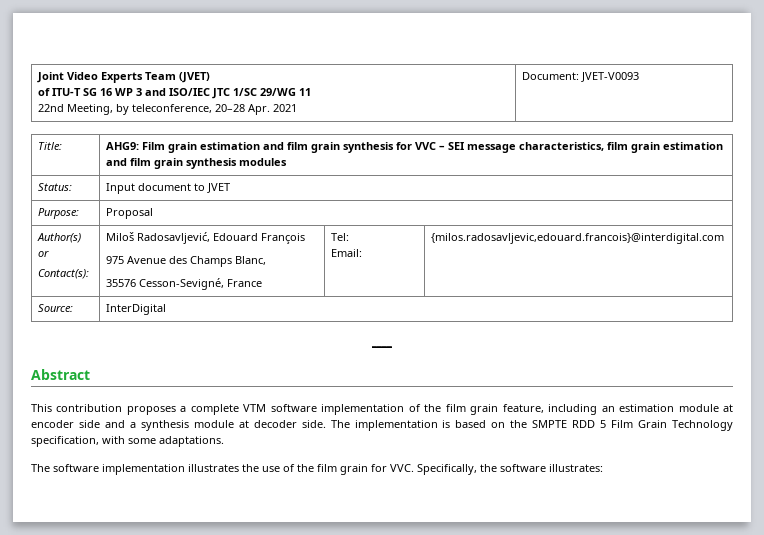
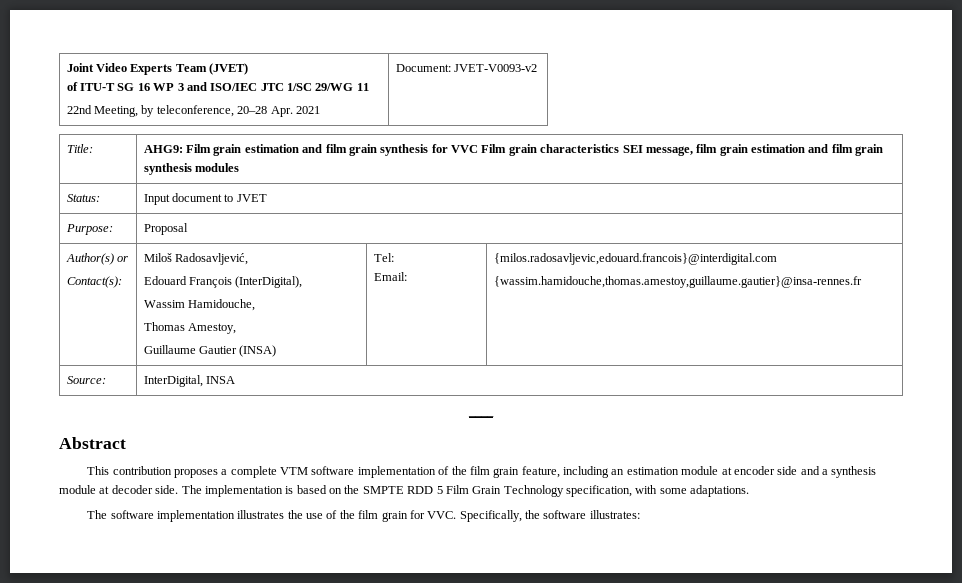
[580,72,639,82] JVET-V0093 -> [454,64,538,72] JVET-V0093-v2
[438,142,604,153] – SEI message characteristics, -> [481,144,693,156] Film grain characteristics SEI message,
(210, 238) none -> (249, 259) //
[105,256,266,267] [105,278,262,290] // 975 Avenue des Champs Blanc, // 35576 Cesson-Sevigné, France -> [235,276,303,288] [143,299,256,311] [143,322,237,334] [143,345,277,357] (InterDigital), // Wassim Hamidouche, // Thomas Amestoy, // Guillaume Gautier (INSA)
(724, 238) none -> [493,276,862,288] // {wassim.hamidouche,thomas.amestoy,guillaume.gautier}@insa-rennes.fr
[105,304,166,315] InterDigital -> [143,375,236,387] InterDigital, INSA

